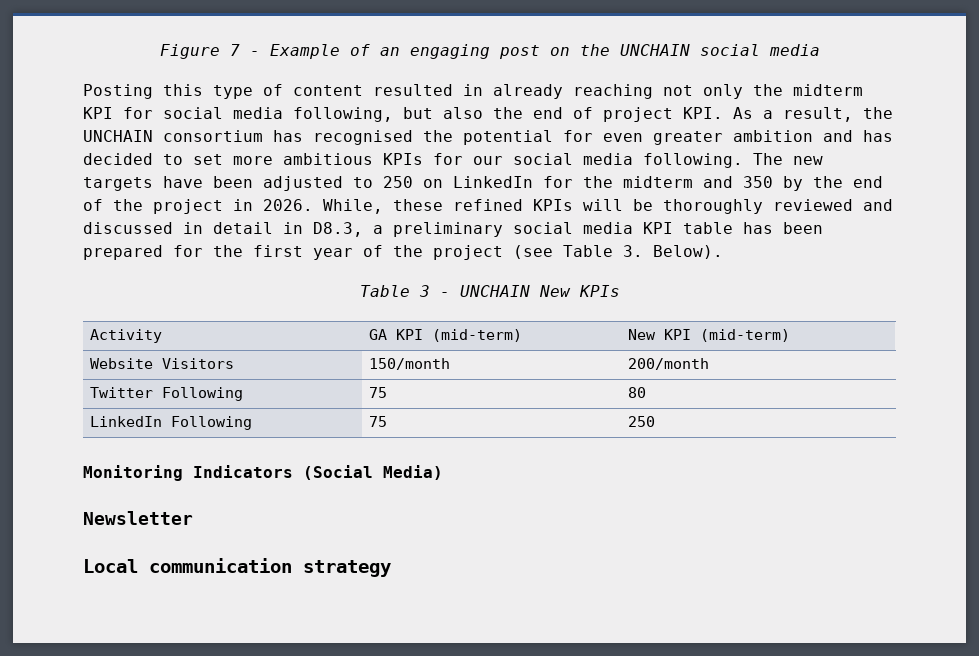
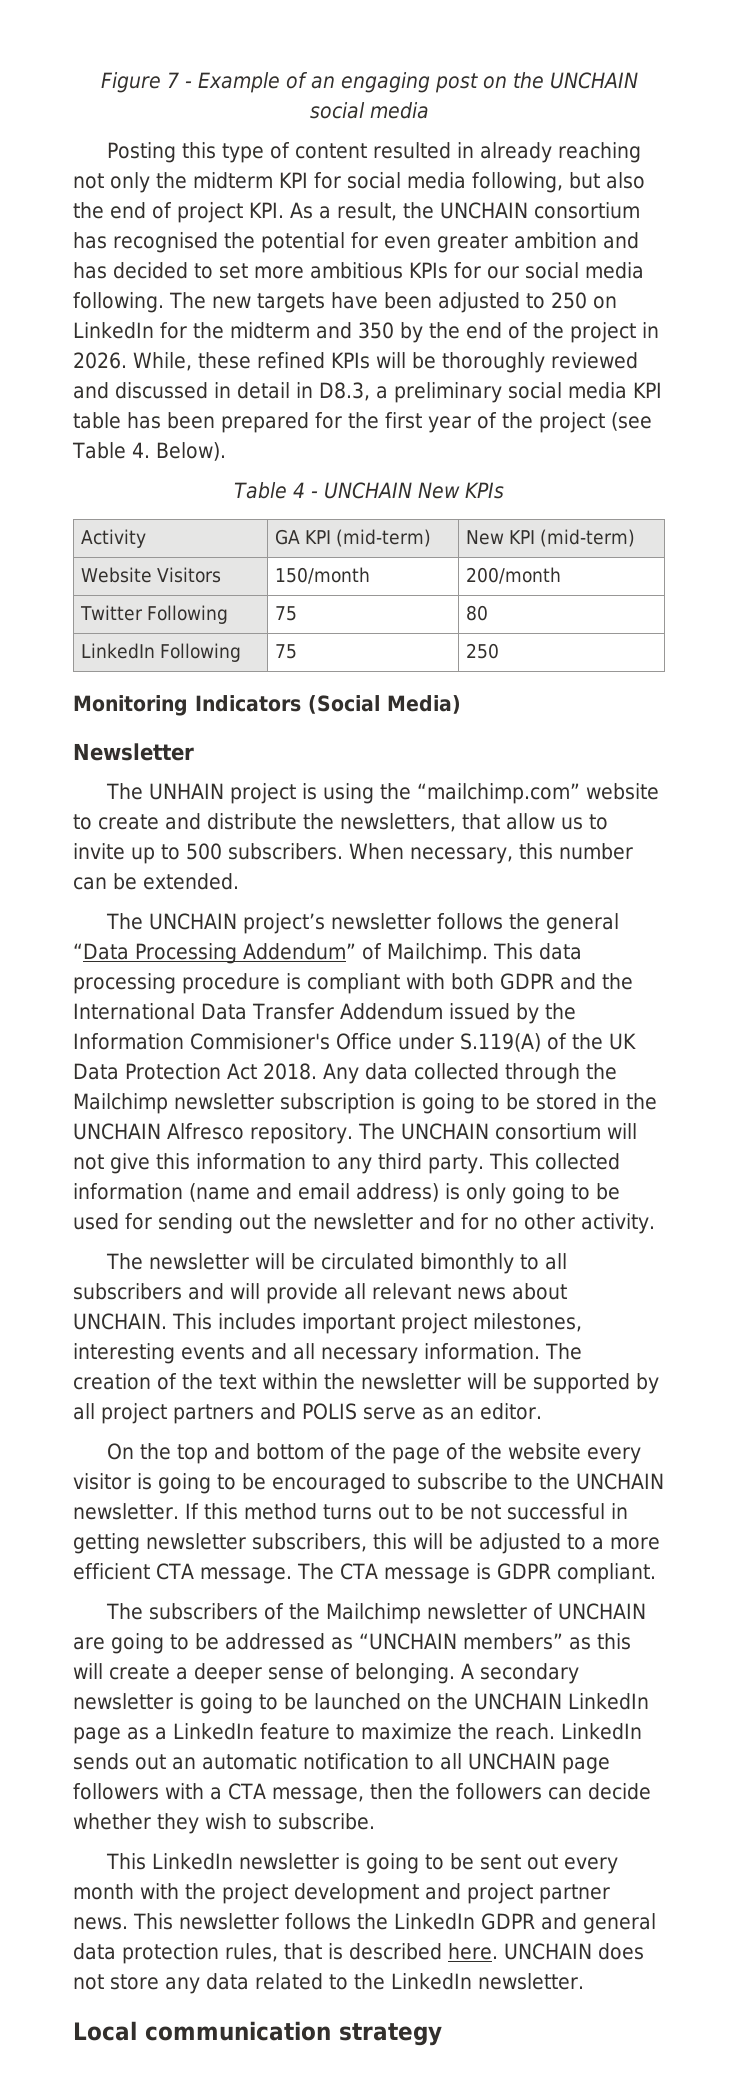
[623,245,643,257] 3. -> [131,442,150,458] 4.
[418,285,430,297] 3 -> [292,482,305,498] 4
(193, 518) none -> [106,783,660,804] [73,813,608,832] [73,843,633,864] [73,873,239,890] [106,913,620,934] [73,943,582,964] [73,973,633,994] [73,1003,576,1024] [73,1033,636,1052] [73,1063,617,1084] [73,1093,657,1114] [73,1123,637,1144] [73,1153,620,1174] [73,1183,620,1204] [73,1213,655,1234] [106,1253,568,1274] [73,1283,567,1304] [73,1313,582,1334] [73,1343,582,1364] [73,1373,659,1394] [73,1403,542,1424] [107,1443,642,1464] [73,1473,664,1494] [73,1503,628,1520] [73,1533,660,1554] [73,1563,656,1584] [106,1603,647,1624] [73,1633,631,1654] [73,1663,579,1684] [73,1693,649,1714] [73,1723,642,1744] [73,1753,610,1774] [73,1783,651,1804] [73,1813,375,1834] [106,1853,619,1874] [73,1883,610,1904] [73,1913,656,1934] [73,1943,644,1964] [73,1973,584,1994] // The UNHAIN project is using the “mailchimp.com” website to create and distribute the newsletters, that allow us to invite up to 500 subscribers. When necessary, this number can be extended. // The UNCHAIN project’s newsletter follows the general “Data Processing Addendum” of Mailchimp. This data processing procedure is compliant with both GDPR and the International Data Transfer Addendum issued by the Information Commisioner's Office under S.119(A) of the UK Data Protection Act 2018. Any data collected through the Mailchimp newsletter subscription is going to be stored in the UNCHAIN Alfresco repository. The UNCHAIN consortium will not give this information to any third party. This collected information (name and email address) is only going to be used for sending out the newsletter and for no other activity. // The newsletter will be circulated bimonthly to all subscribers and will provide all relevant news about UNCHAIN. This includes important project milestones, interesting events and all necessary information. The creation of the text within the newsletter will be supported by all project partners and POLIS serve as an editor. // On the top and bottom of the page of the website every visitor is going to be encouraged to subscribe to the UNCHAIN newsletter. If this method turns out to be not successful in getting newsletter subscribers, this will be adjusted to a more efficient CTA message. The CTA message is GDPR compliant. // The subscribers of the Mailchimp newsletter of UNCHAIN are going to be addressed as “UNCHAIN members” as this will create a deeper sense of belonging. A secondary newsletter is going to be launched on the UNCHAIN LinkedIn page as a LinkedIn feature to maximize the reach. LinkedIn sends out an automatic notification to all UNCHAIN page followers with a CTA message, then the followers can decide whether they wish to subscribe. // This LinkedIn newsletter is going to be sent out every month with the project development and project partner news. This newsletter follows the LinkedIn GDPR and general data protection rules, that is described here. UNCHAIN does not store any data related to the LinkedIn newsletter.

